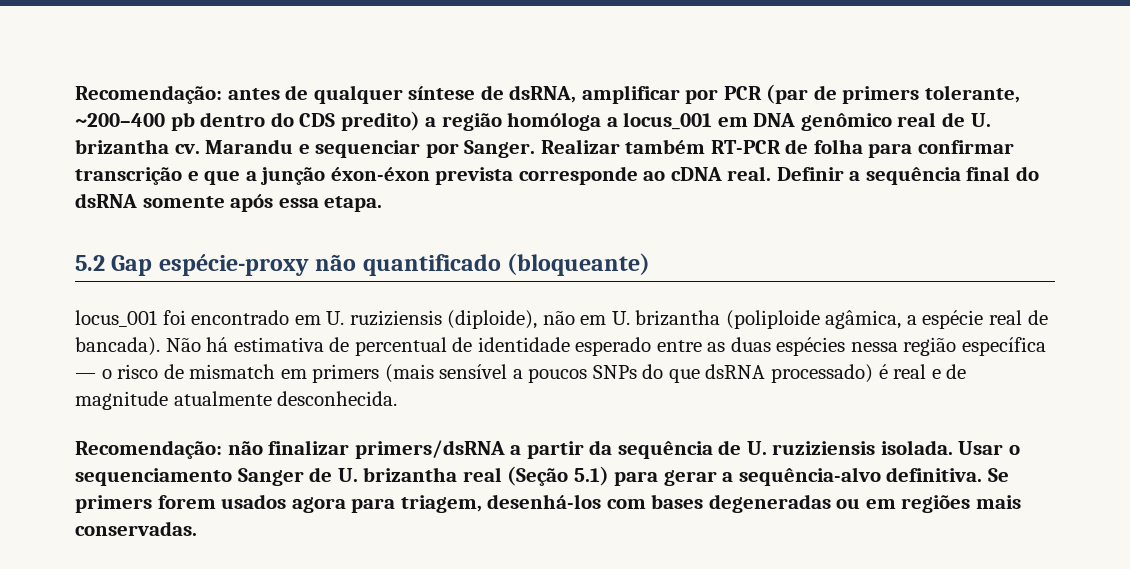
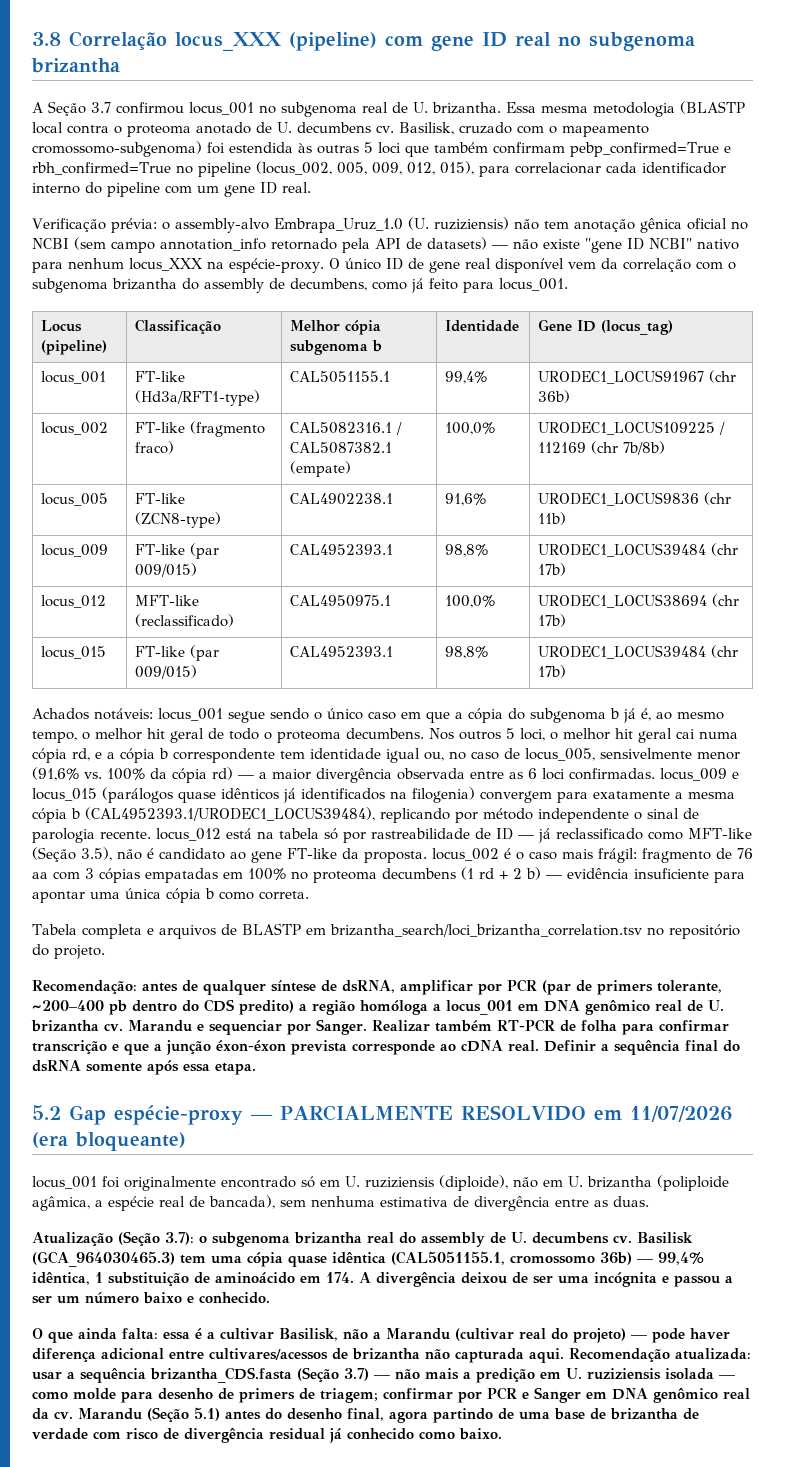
(75, 94) none -> [32,31,695,51] [31,58,120,73] [32,101,745,117] [32,122,649,137] [32,141,731,157] [32,161,726,177] [32,182,311,197] [32,217,748,233] [32,237,739,253] [32,258,736,273] [32,278,568,293] [41,320,83,332] [41,340,108,355] [135,319,222,334] [290,320,382,335] [290,340,383,355] [445,320,520,332] [538,319,674,335] [41,371,107,384] [135,371,186,382] [135,390,261,406] [290,371,391,383] [445,371,488,384] [538,370,737,384] [538,390,571,403] [41,422,109,435] [135,421,266,437] [135,441,175,454] [290,422,403,435] [290,442,393,454] [290,461,352,477] [445,422,496,435] [538,421,726,435] [538,441,666,455] [41,493,109,506] [135,493,186,504] [135,512,222,528] [290,493,394,505] [445,493,487,506] [538,492,732,506] [538,512,567,525] [41,544,109,557] [135,543,220,559] [135,563,198,577] [290,544,394,555] [445,544,489,557] [538,543,739,557] [538,563,567,576] [41,595,107,608] [135,595,200,606] [135,614,235,627] [290,595,392,607] [445,595,496,608] [538,594,740,608] [538,614,567,627] [41,646,107,659] [135,645,220,661] [135,665,198,679] [290,646,394,657] [445,646,489,659] [538,645,739,659] [538,665,567,678] [32,708,724,723] [32,728,738,743] [32,748,740,763] [32,767,739,783] [32,787,735,803] [32,807,699,823] [32,828,752,843] [32,847,753,863] [32,867,745,883] [32,888,309,903] [32,923,740,939] [32,944,105,959] 3.8 Correlação locus_XXX (pipeline) com gene ID real no subgenoma brizantha // A Seção 3.7 confirmou locus_001 no subgenoma real de U. brizantha. Essa mesma metodologia (BLASTP local contra o proteoma anotado de U. decumbens cv. Basilisk, cruzado com o mapeamento cromossomo-subgenoma) foi estendida às outras 5 loci que também confirmam pebp_confirmed=True e rbh_confirmed=True no pipeline (locus_002, 005, 009, 012, 015), para correlacionar cada identificador interno do pipeline com um gene ID real. // Verificação prévia: o assembly-alvo Embrapa_Uruz_1.0 (U. ruziziensis) não tem anotação gênica oficial no NCBI (sem campo annotation_info retornado pela API de datasets) — não existe "gene ID NCBI" nativo para nenhum locus_XXX na espécie-proxy. O único ID de gene real disponível vem da correlação com o subgenoma brizantha do assembly de decumbens, como já feito para locus_001. // Locus (pipeline) | Classificação | Melhor cópia subgenoma b | Identidade | Gene ID (locus_tag) // locus_001 | FT-like (Hd3a/RFT1-type) | CAL5051155.1 | 99,4% | URODEC1_LOCUS91967 (chr 36b) // locus_002 | FT-like (fragmento fraco) | CAL5082316.1 / CAL5087382.1 (empate) | 100,0% | URODEC1_LOCUS109225 / 112169 (chr 7b/8b) // locus_005 | FT-like (ZCN8-type) | CAL4902238.1 | 91,6% | URODEC1_LOCUS9836 (chr 11b) // locus_009 | FT-like (par 009/015) | CAL4952393.1 | 98,8% | URODEC1_LOCUS39484 (chr 17b) // locus_012 | MFT-like (reclassificado) | CAL4950975.1 | 100,0% | URODEC1_LOCUS38694 (chr 17b) // locus_015 | FT-like (par 009/015) | CAL4952393.1 | 98,8% | URODEC1_LOCUS39484 (chr 17b) // Achados notáveis: locus_001 segue sendo o único caso em que a cópia do subgenoma b já é, ao mesmo tempo, o melhor hit geral de todo o proteoma decumbens. Nos outros 5 loci, o melhor hit geral cai numa cópia rd, e a cópia b correspondente tem identidade igual ou, no caso de locus_005, sensivelmente menor (91,6% vs. 100% da cópia rd) — a maior divergência observada entre as 6 loci confirmadas. locus_009 e locus_015 (parálogos quase idênticos já identificados na filogenia) convergem para exatamente a mesma cópia b (CAL4952393.1/URODEC1_LOCUS39484), replicando por método independente o sinal de parologia recente. locus_012 está na tabela só por rastreabilidade de ID — já reclassificado como MFT-like (Seção 3.5), não é candidato ao gene FT-like da proposta. locus_002 é o caso mais frágil: fragmento de 76 aa com 3 cópias empatadas em 100% no proteoma decumbens (1 rd + 2 b) — evidência insuficiente para apontar uma única cópia b como correta. // Tabela completa e arquivos de BLASTP em brizantha_search/loci_brizantha_correlation.tsv no repositório do projeto. //
[315,253,651,276] não quantificado (bloqueante) -> [251,1105,733,1122] [32,1132,186,1151] — PARCIALMENTE RESOLVIDO em 11/07/2026 (era bloqueante)
[191,310,290,325] encontrado -> [124,1176,315,1191] originalmente encontrado só
[75,337,1047,356] [75,364,967,383] [75,391,398,410] [75,440,1020,459] [75,466,1009,486] [75,494,1021,513] [75,521,197,536] bancada). Não há estimativa de percentual de identidade esperado entre as duas espécies nessa região específica — o risco de mismatch em primers (mais sensível a poucos SNPs do que dsRNA processado) é real e de magnitude atualmente desconhecida. // Recomendação: não finalizar primers/dsRNA a partir da sequência de U. ruziziensis isolada. Usar o sequenciamento Sanger de U. brizantha real (Seção 5.1) para gerar a sequência-alvo definitiva. Se primers forem usados agora para triagem, desenhá-los com bases degeneradas ou em regiões mais conservadas. -> [209,1195,649,1211] [32,1231,693,1247] [32,1251,704,1267] [32,1272,733,1287] [32,1292,270,1304] [32,1328,730,1343] [32,1348,751,1363] [32,1367,735,1383] [32,1387,750,1403] [32,1407,699,1423] [32,1428,502,1443] bancada), sem nenhuma estimativa de divergência entre as duas. // Atualização (Seção 3.7): o subgenoma brizantha real do assembly de U. decumbens cv. Basilisk (GCA_964030465.3) tem uma cópia quase idêntica (CAL5051155.1, cromossomo 36b) — 99,4% idêntica, 1 substituição de aminoácido em 174. A divergência deixou de ser uma incógnita e passou a ser um número baixo e conhecido. // O que ainda falta: essa é a cultivar Basilisk, não a Marandu (cultivar real do projeto) — pode haver diferença adicional entre cultivares/acessos de brizantha não capturada aqui. Recomendação atualizada: usar a sequência brizantha_CDS.fasta (Seção 3.7) — não mais a predição em U. ruziziensis isolada — como molde para desenho de primers de triagem; confirmar por PCR e Sanger em DNA genômico real da cv. Marandu (Seção 5.1) antes do desenho final, agora partindo de uma base de brizantha de verdade com risco de divergência residual já conhecido como baixo.

